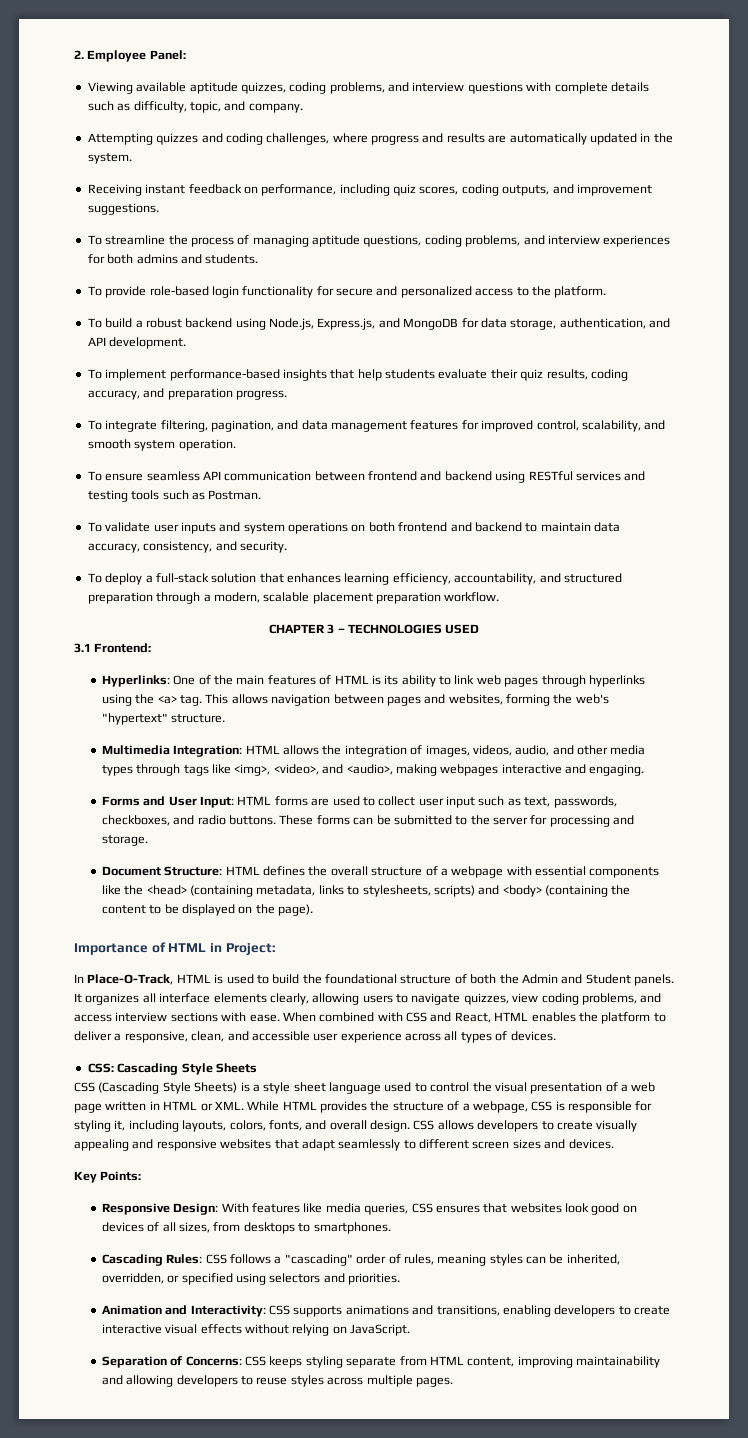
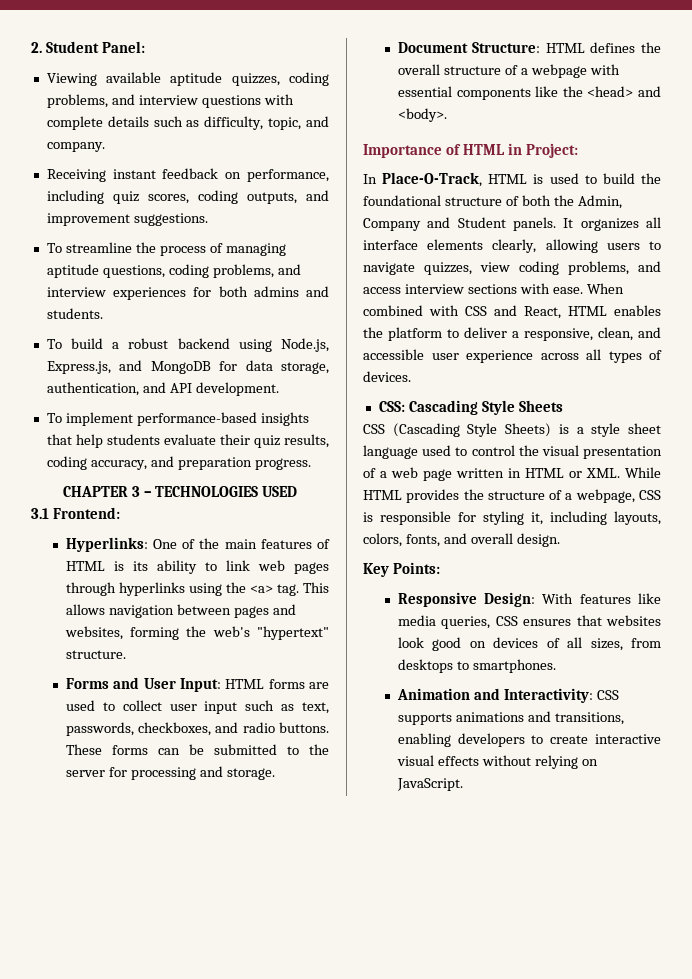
[87,50,147,62] Employee -> [45,41,99,53] Student
[87,133,673,145] [87,153,132,164] // Attempting quizzes and coding challenges, where progress and results are automatically updated in the system. -> (105, 147) none
[87,286,607,298] // To provide role-based login functionality for secure and personalized access to the platform. -> (103, 313) none
[87,420,666,432] [87,439,236,451] [87,471,646,483] [87,490,262,502] [87,522,620,534] [87,541,287,553] [87,573,622,585] [87,592,500,604] // To integrate filtering, pagination, and data management features for improved control, scalability, and smooth system operation. // To ensure seamless API communication between frontend and backend using RESTful services and testing tools such as Postman. // To validate user inputs and system operations on both frontend and backend to maintain data accuracy, consistency, and security. // To deploy a full-stack solution that enhances learning efficiency, accountability, and structured preparation through a modern, scalable placement preparation workflow. -> (311, 464) none
[101,745,646,757] [101,764,645,776] // Multimedia Integration: HTML allows the integration of images, videos, audio, and other media types through tags like <img>, <video>, and <audio>, making webpages interactive and engaging. -> (126, 654) none
[190,885,631,897] [101,904,314,916] (containing metadata, links to stylesheets, scripts) and <body> (containing the content to be displayed on the page). -> [638,86,661,97] [397,108,447,122] and <body>.
[521,974,558,984] Admin -> [577,195,622,209] [363,218,421,231] Admin, Company
[413,1120,638,1132] [74,1139,614,1151] CSS allows developers to create visually appealing and responsive websites that adapt seamlessly to different screen sizes and devices. -> (560, 540) none
[101,1254,620,1266] [101,1273,401,1285] // Cascading Rules: CSS follows a "cascading" order of rules, meaning styles can be inherited, overridden, or specified using selectors and priorities. -> (556, 666) none
[101,1356,661,1368] [101,1375,453,1387] // Separation of Concerns: CSS keeps styling separate from HTML content, improving maintainability and allowing developers to reuse styles across multiple pages. -> (463, 784) none

